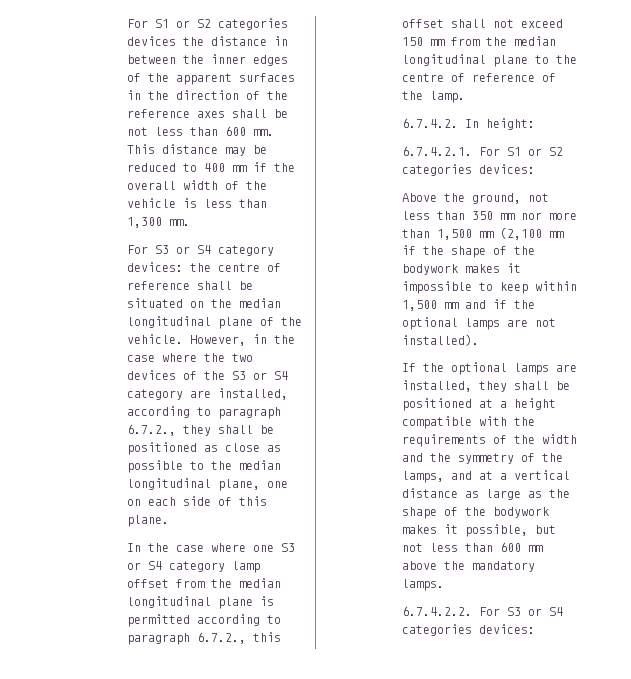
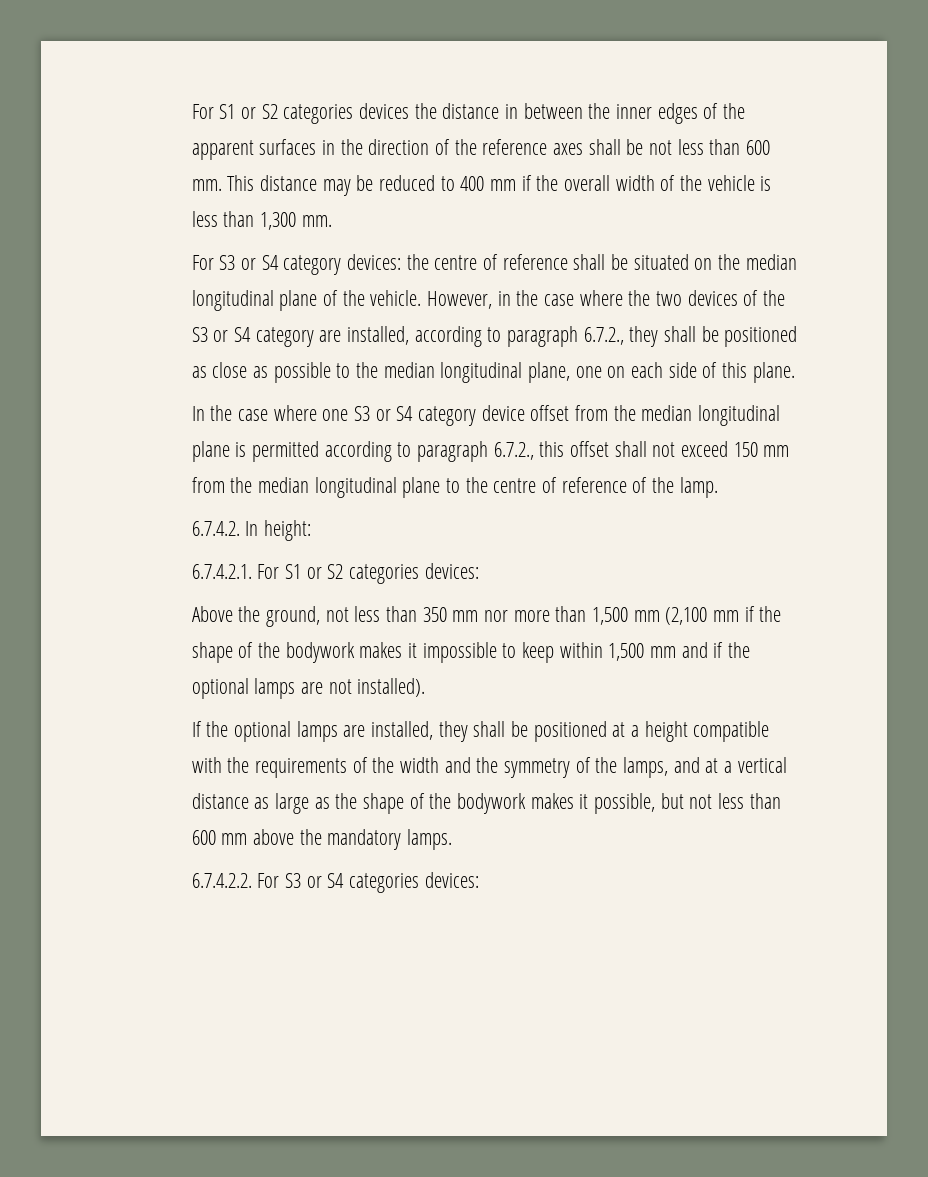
[232,561,260,573] lamp -> [481,405,525,421] device

